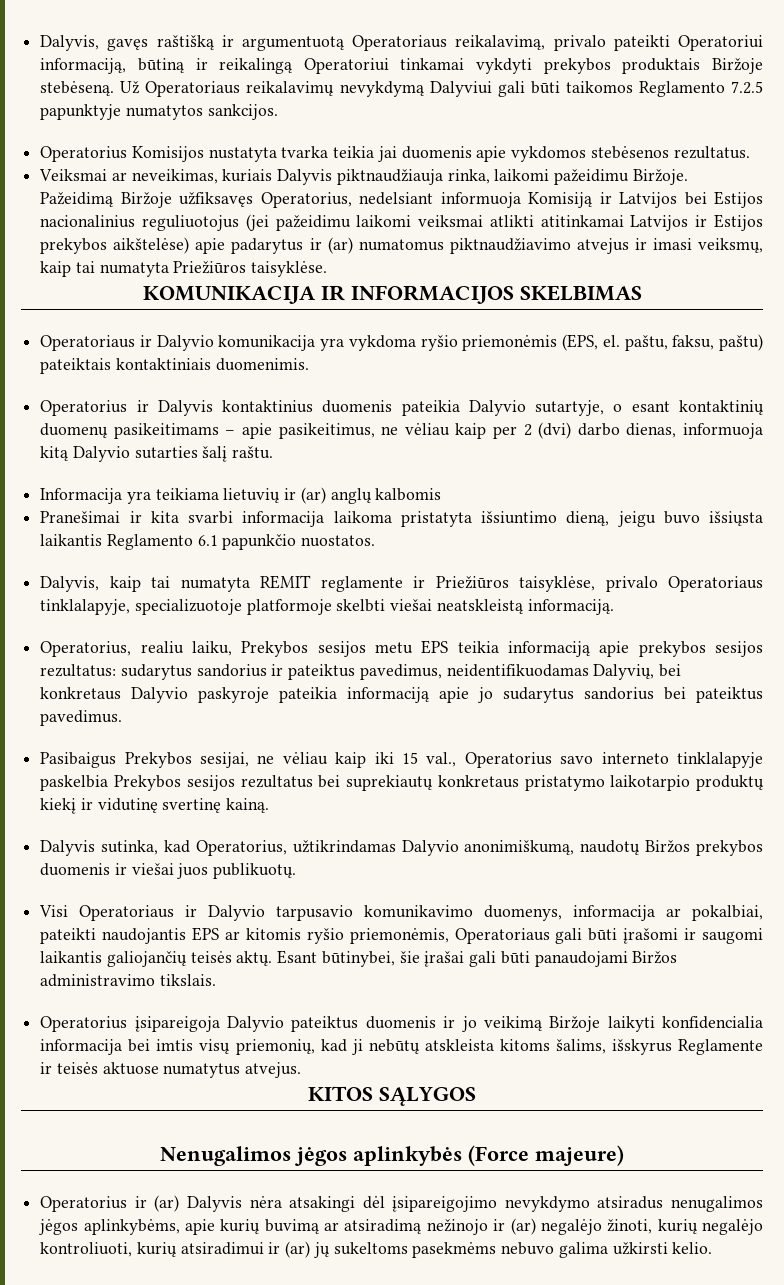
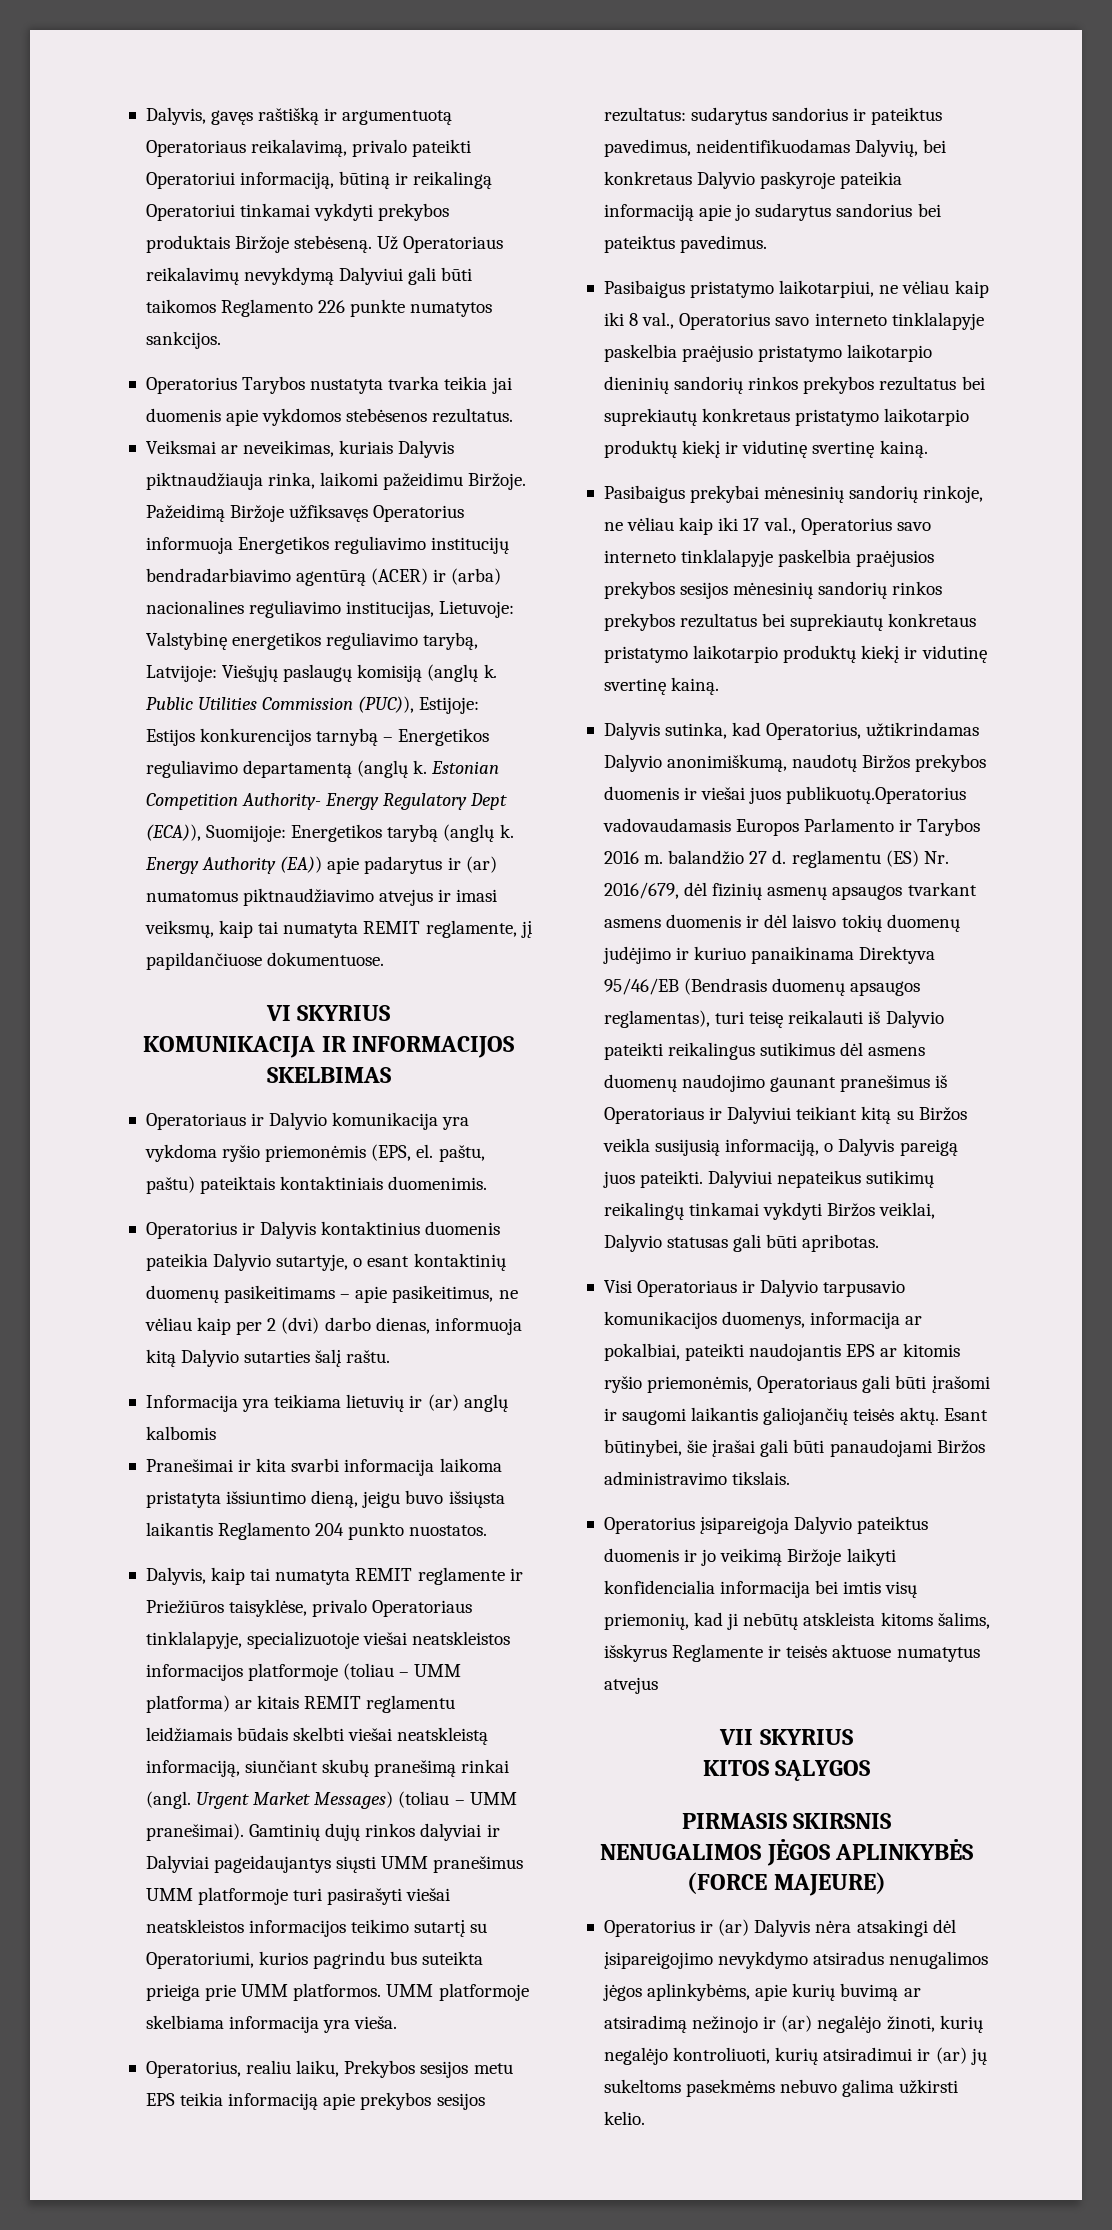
[731,81,764,94] [40,104,122,120] 7.2.5 papunktyje -> [318,299,406,317] 226 punkte
[131,146,204,162] Komisijos -> [242,376,306,394] Tarybos
[260,191,764,208] [40,214,763,231] [40,237,190,254] Operatorius, nedelsiant informuoja Komisiją ir Latvijos bei Estijos nacionalinius reguliuotojus (jei pažeidimu laikomi veiksmai atlikti atitinkamai Latvijos ir Estijos prekybos aikštelėse) -> [373,505,465,522] [145,536,510,554] [145,568,502,586] [145,600,515,618] [145,632,479,650] [145,664,497,682] [145,696,480,714] [145,728,490,746] [145,760,500,778] [145,793,508,810] [145,824,514,842] [144,856,323,874] Operatorius informuoja Energetikos reguliavimo institucijų bendradarbiavimo agentūrą (ACER) ir (arba) nacionalines reguliavimo institucijas, Lietuvoje: Valstybinę energetikos reguliavimo tarybą, Latvijoje: Viešųjų paslaugų komisiją (anglų k. Public Utilities Commission (PUC)), Estijoje: Estijos konkurencijos tarnybą – Energetikos reguliavimo departamentą (anglų k. Estonian Competition Authority- Energy Regulatory Dept (ECA)), Suomijoje: Energetikos tarybą (anglų k. Energy Authority (EA))
[173,261,328,277] Priežiūros taisyklėse. -> [363,920,533,938] [145,952,385,970] [265,1005,391,1021] REMIT reglamente, jį papildančiuose dokumentuose. // VI SKYRIUS
[672,335,715,350] faksu, -> (485, 1153) none
[197,534,297,550] 6.1 papunkčio -> [315,1522,405,1540] 204 punkto
[246,599,614,615] platformoje skelbti viešai neatskleistą informaciją. -> [363,1631,511,1645] [145,1663,462,1681] [145,1695,456,1713] [145,1727,489,1745] [145,1759,510,1777] [145,1791,517,1809] [145,1823,500,1841] [145,1855,524,1873] [145,1887,451,1905] [145,1919,488,1937] [145,1951,484,1969] [145,1983,529,2001] [145,2015,398,2033] viešai neatskleistos informacijos platformoje (toliau – UMM platforma) ar kitais REMIT reglamentu leidžiamais būdais skelbti viešai neatskleistą informaciją, siunčiant skubų pranešimą rinkai (angl. Urgent Market Messages) (toliau – UMM pranešimai). Gamtinių dujų rinkos dalyviai ir Dalyviai pageidaujantys siųsti UMM pranešimus UMM platformoje turi pasirašyti viešai neatskleistos informacijos teikimo sutartį su Operatoriumi, kurios pagrindu bus suteikta prieiga prie UMM platformos. UMM platformoje skelbiama informacija yra vieša.
[124,752,763,768] [40,775,235,791] Prekybos sesijai, ne vėliau kaip iki 15 val., Operatorius savo interneto tinklalapyje paskelbia Prekybos sesijos -> [690,280,989,298] [603,312,984,330] [603,344,933,362] [603,376,985,394] [603,408,970,426] [603,440,928,458] [603,485,984,503] [603,517,931,535] [603,549,935,567] [603,581,943,599] [603,613,675,631] pristatymo laikotarpiui, ne vėliau kaip iki 8 val., Operatorius savo interneto tinklalapyje paskelbia praėjusio pristatymo laikotarpio dieninių sandorių rinkos prekybos rezultatus bei suprekiautų konkretaus pristatymo laikotarpio produktų kiekį ir vidutinę svertinę kainą. // Pasibaigus prekybai mėnesinių sandorių rinkoje, ne vėliau kaip iki 17 val., Operatorius savo interneto tinklalapyje paskelbia praėjusios prekybos sesijos mėnesinių sandorių rinkos prekybos
[213,863,297,879] publikuotų. -> [786,786,967,804] [602,818,981,836] [603,850,949,868] [603,882,977,900] [603,914,960,932] [602,946,936,964] [603,978,921,996] [603,1010,944,1028] [603,1042,926,1060] [603,1074,948,1092] [603,1106,967,1124] [602,1138,958,1156] [602,1170,935,1188] [603,1202,936,1220] [603,1234,880,1252] publikuotų.Operatorius vadovaudamasis Europos Parlamento ir Tarybos 2016 m. balandžio 27 d. reglamentu (ES) Nr. 2016/679, dėl fizinių asmenų apsaugos tvarkant asmens duomenis ir dėl laisvo tokių duomenų judėjimo ir kuriuo panaikinama Direktyva 95/46/EB (Bendrasis duomenų apsaugos reglamentas), turi teisę reikalauti iš Dalyvio pateikti reikalingus sutikimus dėl asmens duomenų naudojimo gaunant pranešimus iš Operatoriaus ir Dalyviui teikiant kitą su Biržos veikla susijusią informaciją, o Dalyvis pareigą juos pateikti. Dalyviui nepateikus sutikimų reikalingų tinkamai vykdyti Biržos veiklai, Dalyvio statusas gali būti apribotas.
[364,905,474,918] komunikavimo -> [603,1311,717,1329] komunikacijos
[245,1062,302,1078] atvejus. -> [603,1677,658,1694] [719,1729,853,1745] atvejus // VII SKYRIUS
[160,1145,624,1166] Nenugalimos jėgos aplinkybės (Force majeure) -> [681,1813,892,1829] [600,1839,973,1866] [687,1872,886,1896] PIRMASIS SKIRSNIS // NENUGALIMOS JĖGOS APLINKYBĖS (FORCE MAJEURE)

